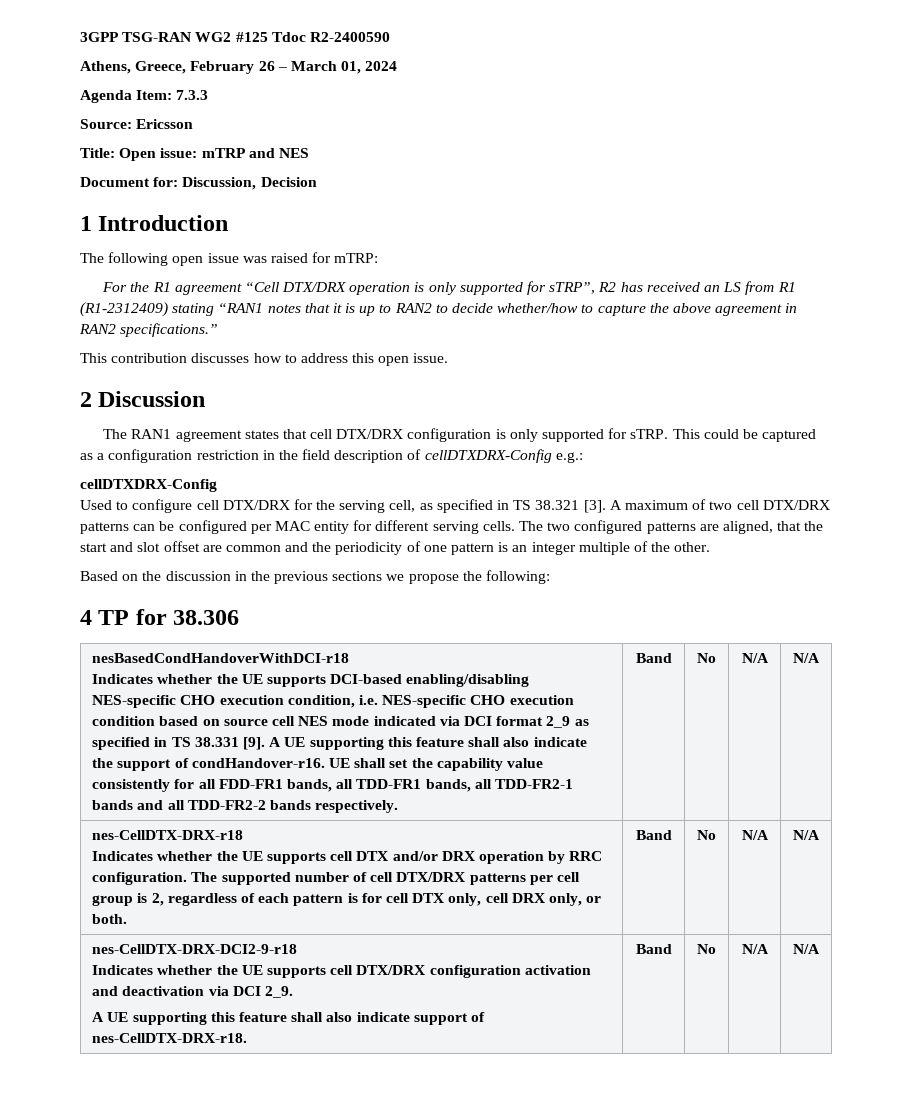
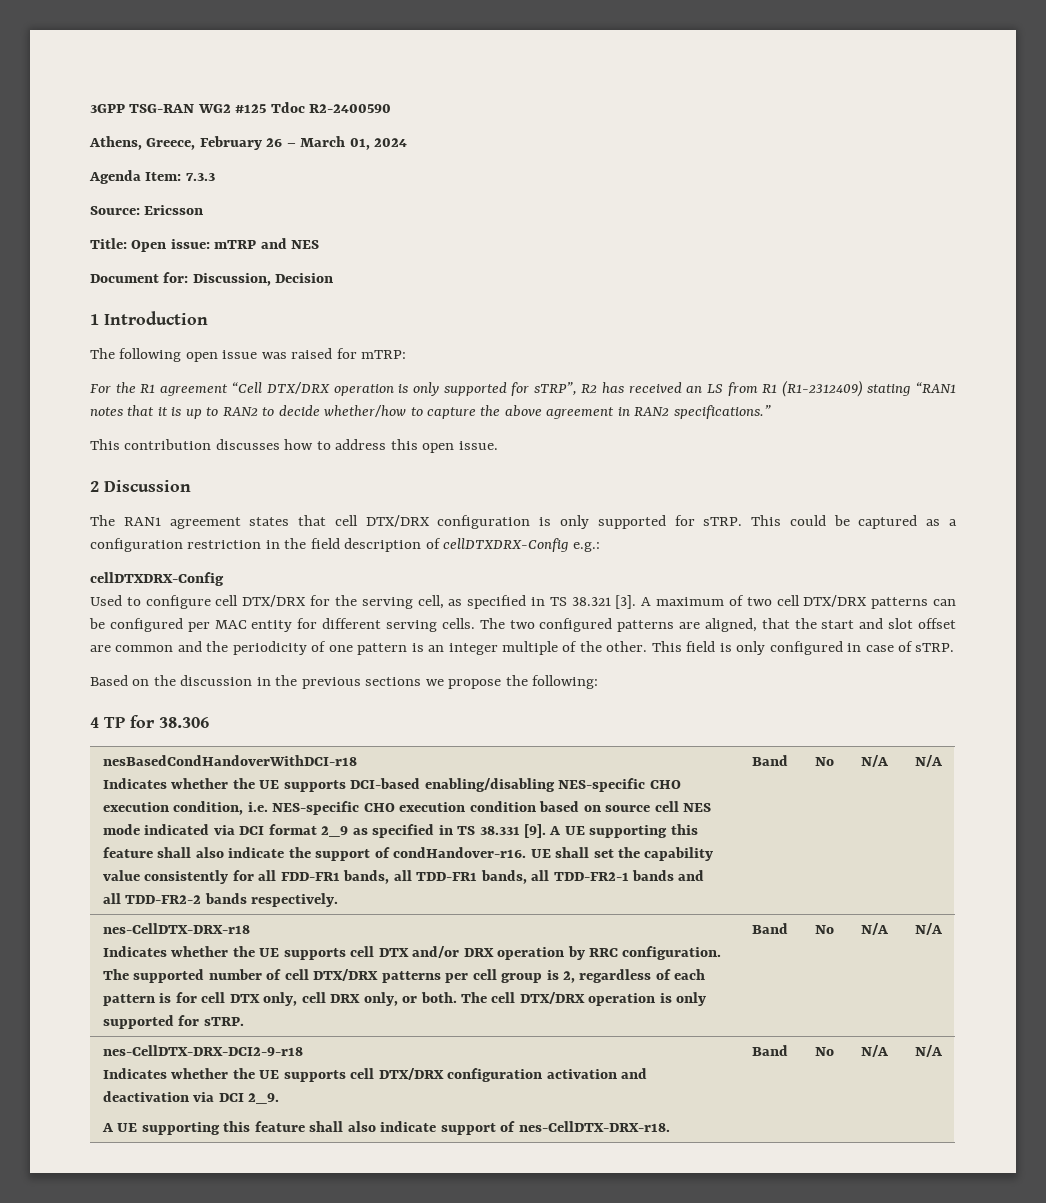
(711, 547) none -> [651,641,955,655] This field is only configured in case of sTRP.
(128, 919) none -> [460,992,707,1006] [102,1015,244,1029] The cell DTX/DRX operation is only supported for sTRP.

